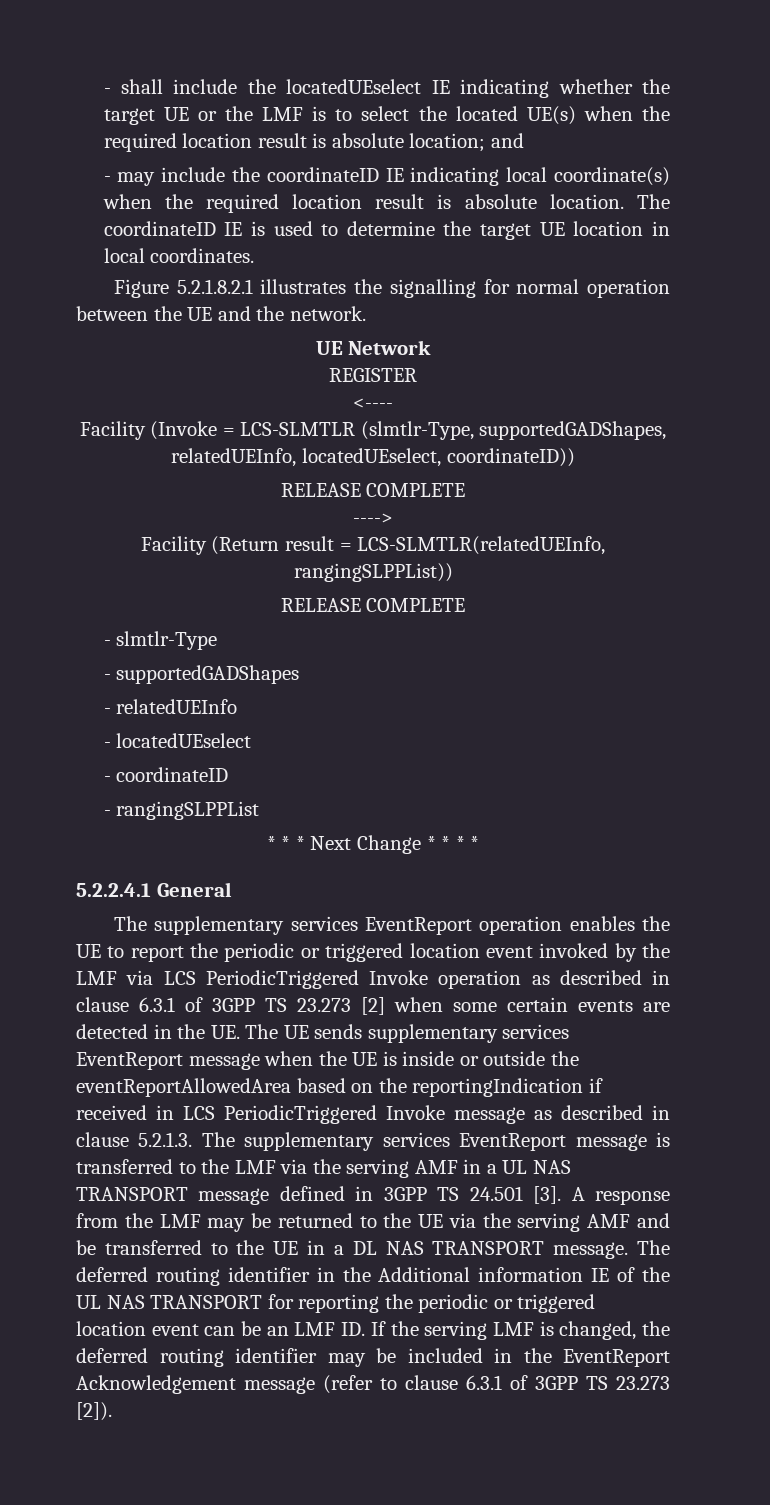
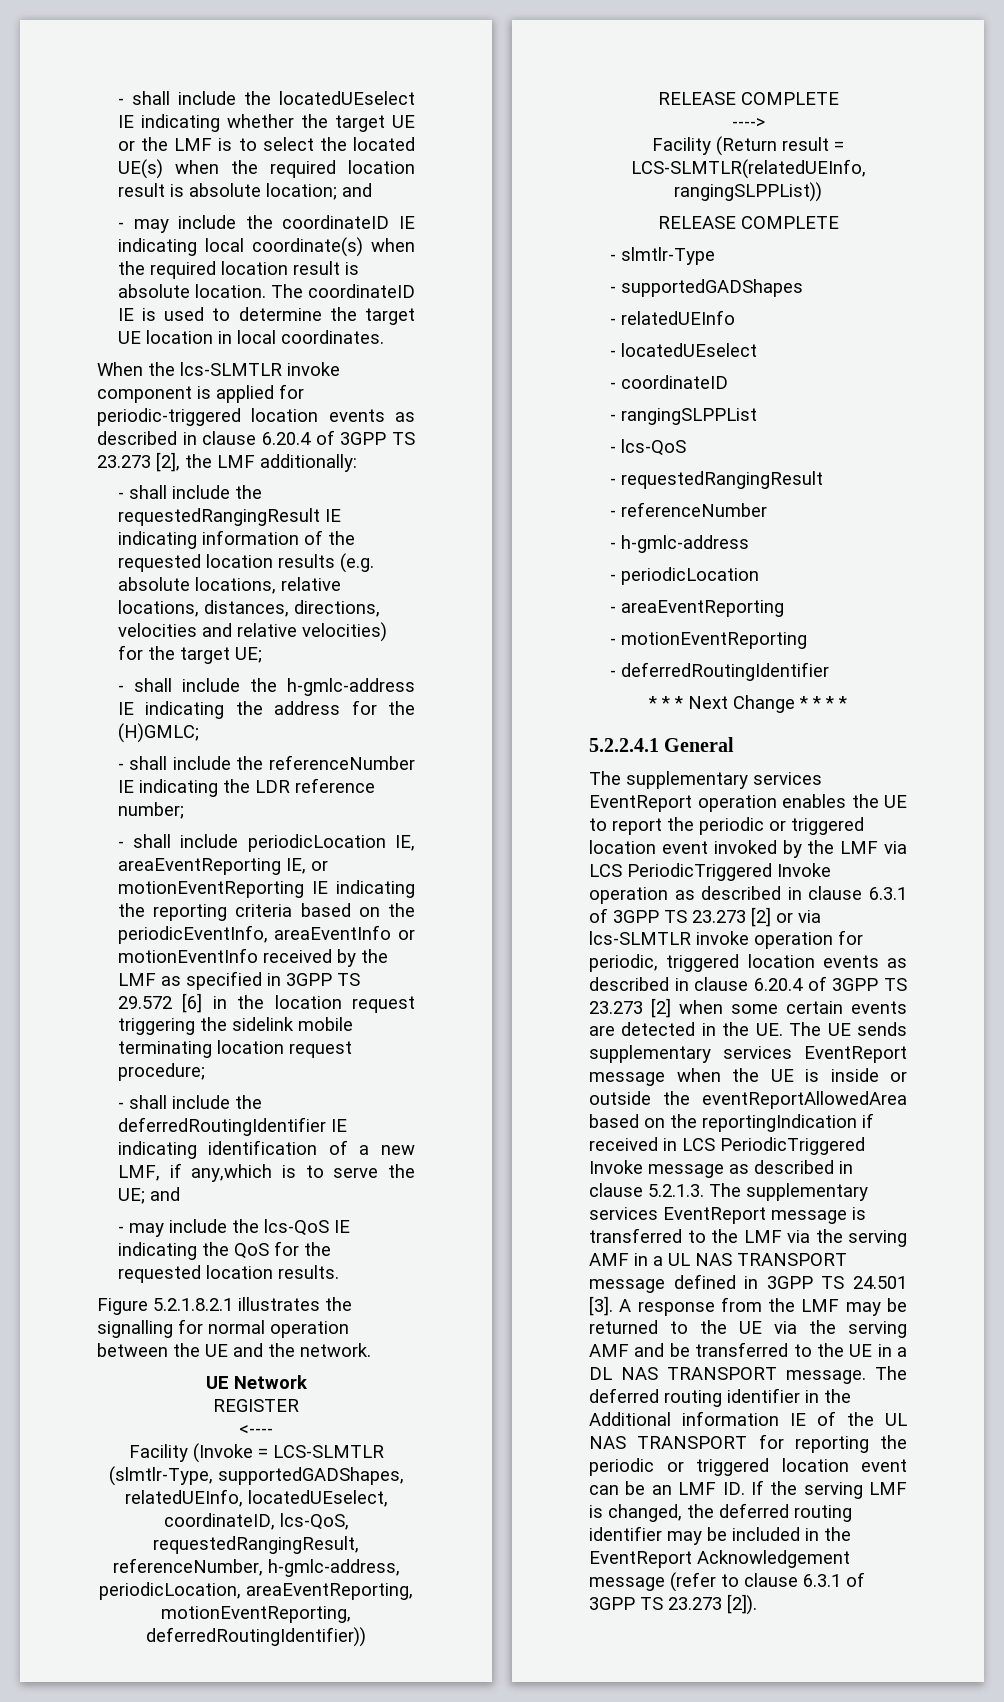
(255, 255) none -> [97,362,340,376] [97,384,304,403] [97,408,415,426] [97,430,415,445] [97,452,357,472] [117,485,262,499] [117,508,341,526] [117,530,355,549] [117,553,374,573] [117,577,341,594] [117,600,380,617] [117,622,387,642] [117,645,262,664] [117,678,415,696] [117,700,415,719] [117,723,199,743] [117,755,415,770] [117,778,375,797] [117,802,184,819] [117,834,415,852] [117,858,328,875] [117,880,415,898] [117,903,415,921] [117,925,415,944] [117,948,388,967] [117,971,360,990] [117,993,415,1013] [117,1017,353,1035] [117,1040,352,1058] [117,1063,205,1081] [117,1095,262,1109] [117,1117,347,1136] [117,1140,415,1159] [117,1163,415,1182] [117,1187,180,1204] [117,1219,350,1237] [117,1241,331,1260] [117,1265,339,1283] // When the lcs-SLMTLR invoke component is applied for periodic-triggered location events as described in clause 6.20.4 of 3GPP TS 23.273 [2], the LMF additionally: // - shall include the requestedRangingResult IE indicating information of the requested location results (e.g. absolute locations, relative locations, distances, directions, velocities and relative velocities) for the target UE; // - shall include the h-gmlc-address IE indicating the address for the (H)GMLC; // - shall include the referenceNumber IE indicating the LDR reference number; // - shall include periodicLocation IE, areaEventReporting IE, or motionEventReporting IE indicating the reporting criteria based on the periodicEventInfo, areaEventInfo or motionEventInfo received by the LMF as specified in 3GPP TS 29.572 [6] in the location request triggering the sidelink mobile terminating location request procedure; // - shall include the deferredRoutingIdentifier IE indicating identification of a new LMF, if any,which is to serve the UE; and // - may include the lcs-QoS IE indicating the QoS for the requested location results.
[446,448,575,467] coordinateID)) -> [163,1513,349,1530] [153,1536,359,1554] [112,1558,400,1577] [99,1582,413,1600] [161,1606,351,1623] [146,1627,366,1647] coordinateID, lcs-QoS, requestedRangingResult, referenceNumber, h-gmlc-address, periodicLocation, areaEventReporting, motionEventReporting, deferredRoutingIdentifier))
(260, 810) none -> [609,439,686,456] [609,471,823,489] [609,502,767,517] [609,535,749,553] [609,567,759,585] [609,600,784,617] [609,632,807,649] [609,662,829,681] // - lcs-QoS // - requestedRangingResult // - referenceNumber // - h-gmlc-address // - periodicLocation // - areaEventReporting // - motionEventReporting // - deferredRoutingIdentifier
(385, 1006) none -> [776,910,821,923] [589,930,863,949] [589,954,907,972] [589,976,907,991] [589,998,671,1018] or via lcs-SLMTLR invoke operation for periodic, triggered location events as described in clause 6.20.4 of 3GPP TS 23.273 [2]

